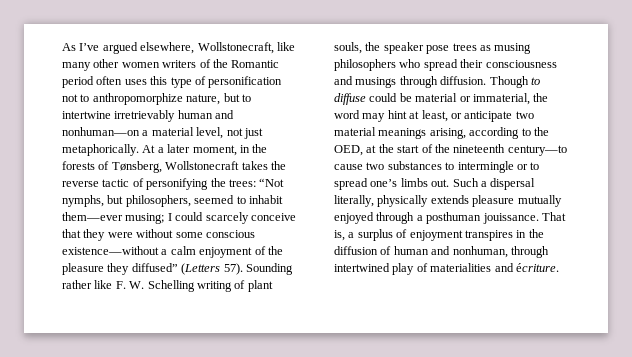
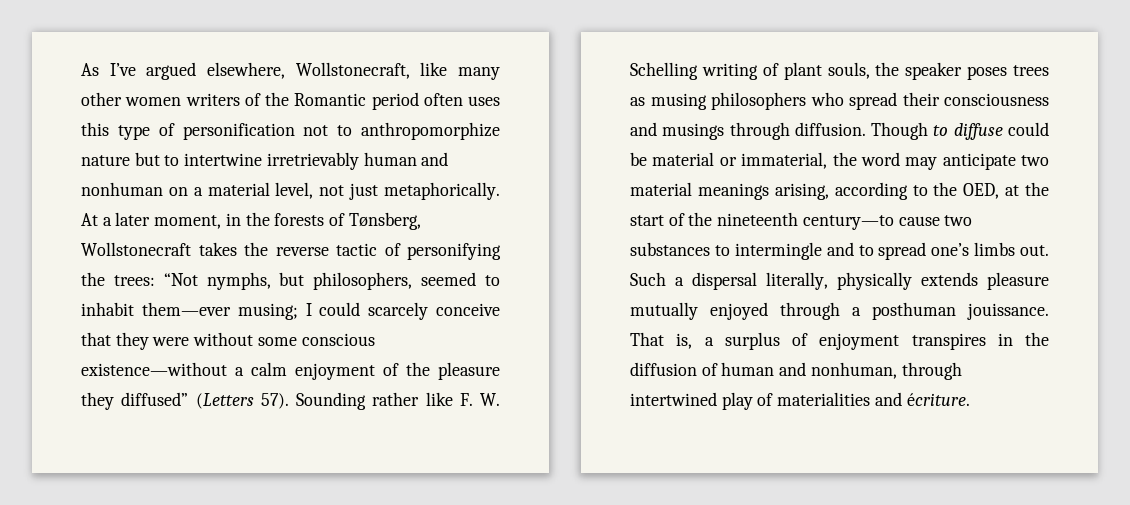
[186,94,221,105] nature, -> [81,155,130,166] nature
[62,127,140,136] nonhuman—on -> [81,182,188,196] nonhuman on
[426,45,450,54] pose -> [967,66,1008,80] poses
[387,110,462,122] hint at least, or -> (938, 163) none
[516,164,528,170] or -> [826,242,854,256] and

